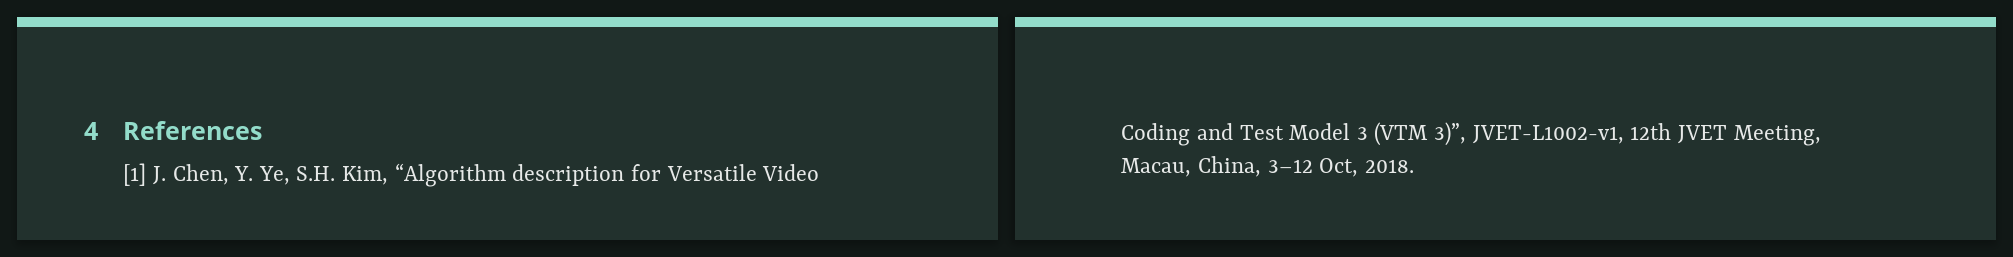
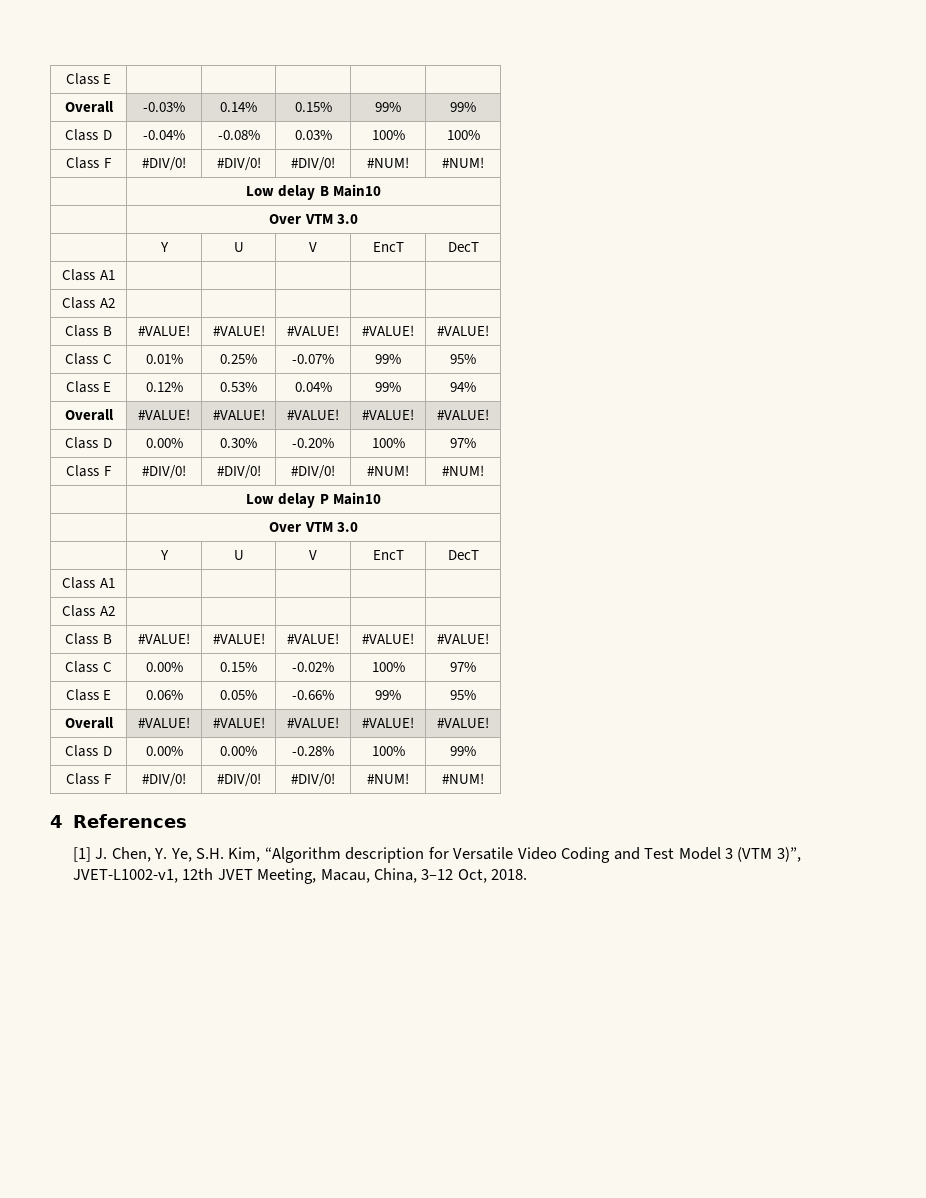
(84, 131) none -> [65,73,112,85] [64,101,114,113] [143,102,185,112] [220,102,257,112] [294,102,332,112] [375,102,401,112] [450,102,476,112] [65,129,112,141] [143,130,185,140] [217,130,260,140] [294,130,332,140] [371,130,405,140] [446,130,480,140] [66,157,112,169] [142,157,186,171] [216,157,261,171] [291,157,335,171] [367,157,409,168] [442,157,484,168] [246,184,381,200] [269,214,358,224] [159,242,169,252] [233,242,244,252] [309,242,317,252] [372,242,404,252] [447,242,479,252] [62,269,115,281] [62,297,115,309] [65,325,112,337] [138,325,190,336] [212,325,265,336] [287,325,339,336] [362,325,414,336] [437,325,489,336] [65,353,112,365] [145,354,183,364] [220,354,257,364] [292,354,334,364] [375,354,401,364] [450,354,476,364] [65,381,112,393] [145,382,183,392] [220,382,257,392] [294,382,332,392] [375,382,401,392] [450,382,476,392] [64,409,114,421] [138,409,190,420] [212,409,265,420] [287,409,339,420] [362,409,414,420] [437,409,489,420] [65,437,112,449] [145,438,183,448] [220,438,257,448] [292,438,334,448] [371,438,405,448] [450,438,476,448] [66,465,112,477] [142,465,186,479] [216,465,261,479] [291,465,335,479] [367,465,409,476] [442,465,484,476] [246,492,381,508] [269,522,358,532] [159,550,169,560] [233,550,244,560] [309,550,317,560] [372,550,404,560] [447,550,479,560] [62,577,115,589] [62,605,115,617] [65,633,112,645] [138,633,190,644] [212,633,265,644] [287,633,339,644] [362,633,414,644] [437,633,489,644] [65,661,112,673] [145,662,183,672] [220,662,257,672] [292,662,334,672] [371,662,405,672] [450,662,476,672] [65,689,112,701] [145,690,183,700] [220,690,257,700] [292,690,334,700] [375,690,401,700] [450,690,476,700] [64,717,114,729] [138,717,190,728] [212,717,265,728] [287,717,339,728] [362,717,414,728] [437,717,489,728] [65,745,112,757] [145,746,183,756] [220,746,257,756] [292,746,334,756] [371,746,405,756] [450,746,476,756] [66,773,112,785] [142,773,186,787] [216,773,261,787] [291,773,335,787] [367,773,409,784] [442,773,484,784] Class E | | | | | // Overall | -0.03% | 0.14% | 0.15% | 99% | 99% // Class D | -0.04% | -0.08% | 0.03% | 100% | 100% // Class F | #DIV/0! | #DIV/0! | #DIV/0! | #NUM! | #NUM! // | Low delay B Main10 // | Over VTM 3.0 // | Y | U | V | EncT | DecT // Class A1 | | | | | // Class A2 | | | | | // Class B | #VALUE! | #VALUE! | #VALUE! | #VALUE! | #VALUE! // Class C | 0.01% | 0.25% | -0.07% | 99% | 95% // Class E | 0.12% | 0.53% | 0.04% | 99% | 94% // Overall | #VALUE! | #VALUE! | #VALUE! | #VALUE! | #VALUE! // Class D | 0.00% | 0.30% | -0.20% | 100% | 97% // Class F | #DIV/0! | #DIV/0! | #DIV/0! | #NUM! | #NUM! // | Low delay P Main10 // | Over VTM 3.0 // | Y | U | V | EncT | DecT // Class A1 | | | | | // Class A2 | | | | | // Class B | #VALUE! | #VALUE! | #VALUE! | #VALUE! | #VALUE! // Class C | 0.00% | 0.15% | -0.02% | 100% | 97% // Class E | 0.06% | 0.05% | -0.66% | 99% | 95% // Overall | #VALUE! | #VALUE! | #VALUE! | #VALUE! | #VALUE! // Class D | 0.00% | 0.00% | -0.28% | 100% | 99% // Class F | #DIV/0! | #DIV/0! | #DIV/0! | #NUM! | #NUM! //

